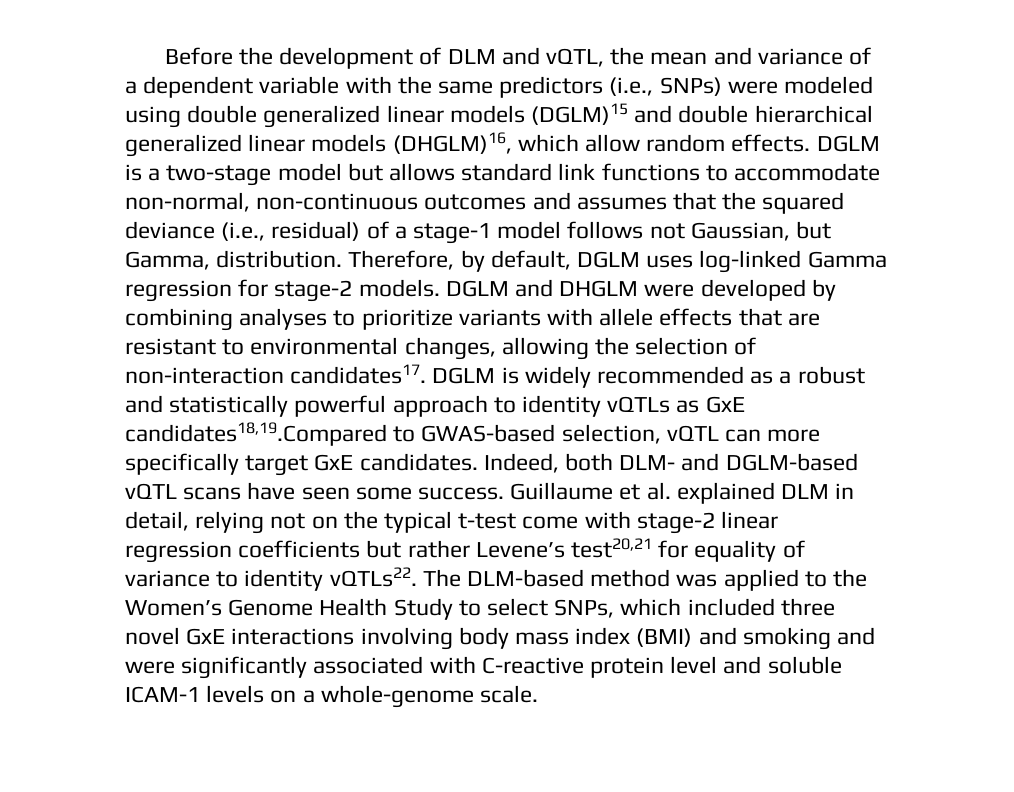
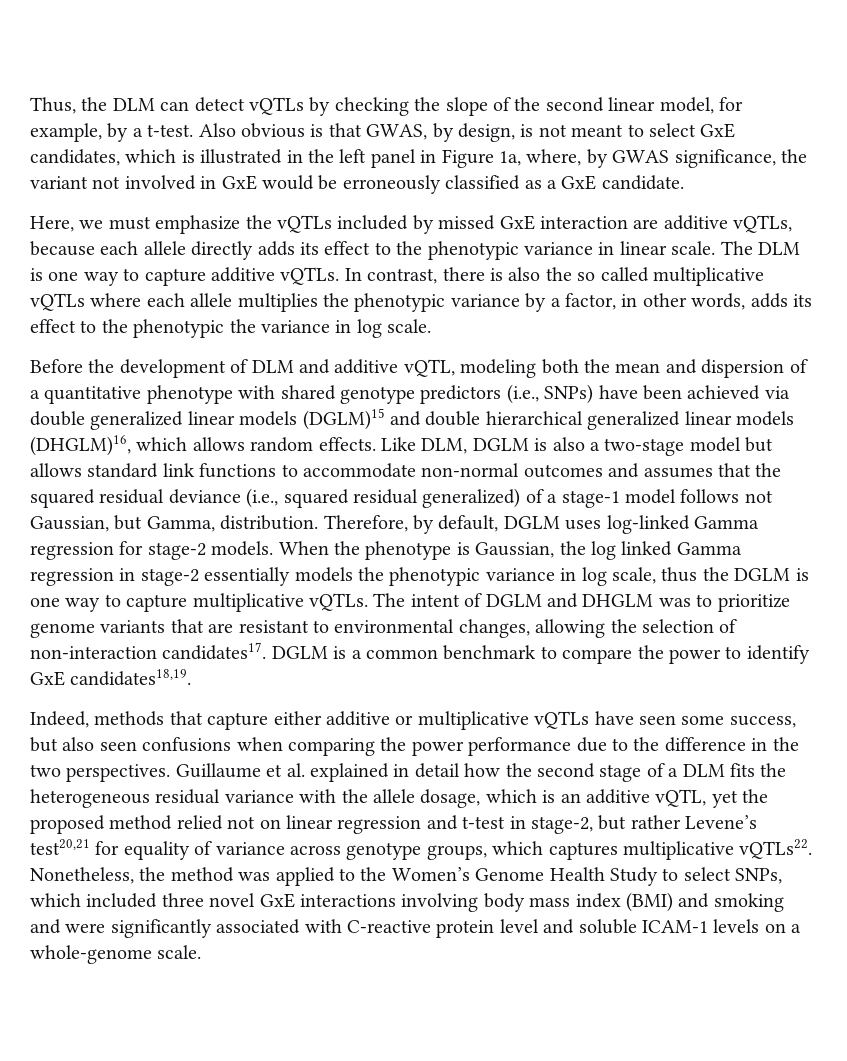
(164, 56) none -> [30,97,743,116] [30,123,736,142] [30,149,807,168] [30,175,684,194] [30,215,793,234] [30,241,800,260] [30,267,764,286] [30,293,812,312] [30,319,432,338] Thus, the DLM can detect vQTLs by checking the slope of the second linear model, for example, by a t-test. Also obvious is that GWAS, by design, is not meant to select GxE candidates, which is illustrated in the left panel in Figure 1a, where, by GWAS significance, the variant not involved in GxE would be erroneously classified as a GxE candidate. // Here, we must emphasize the vQTLs included by missed GxE interaction are additive vQTLs, because each allele directly adds its effect to the phenotypic variance in linear scale. The DLM is one way to capture additive vQTLs. In contrast, there is also the so called multiplicative vQTLs where each allele multiplies the phenotypic variance by a factor, in other words, adds its effect to the phenotypic the variance in log scale. //
[546,48,605,67] vQTL, -> [334,359,579,378] additive vQTL, modeling both
[757,47,872,65] [125,76,874,98] [125,106,181,128] variance of a dependent variable with the same predictors (i.e., SNPs) were modeled using -> [701,359,808,378] [30,384,790,404] dispersion of a quantitative phenotype with shared genotype predictors (i.e., SNPs) have been achieved via
[585,134,641,152] allow -> [192,437,245,451] allows
[816,135,880,152] [125,164,142,181] DGLM is -> [381,437,585,454] Like DLM, DGLM is also
[125,192,419,212] non-normal, non-continuous -> [421,463,520,477] non-normal
(845, 203) none -> [99,489,165,504] residual
[271,221,361,241] residual) -> [283,488,521,508] squared residual generalized)
[445,279,836,301] [125,308,733,331] DGLM and DHGLM were developed by combining analyses to prioritize variants with allele effects -> [278,541,742,560] [30,567,809,586] [30,593,790,612] [30,620,166,638] When the phenotype is Gaussian, the log linked Gamma regression in stage-2 essentially models the phenotypic variance in log scale, thus the DGLM is one way to capture multiplicative vQTLs. The intent of DGLM and DHGLM was to prioritize genome variants
[524,366,865,388] [125,395,745,417] [125,422,821,446] [125,453,858,476] [125,482,855,504] [125,511,779,534] [125,540,361,563] widely recommended as a robust and statistically powerful approach to identity vQTLs as GxE candidates18,19.Compared to GWAS-based selection, vQTL can more specifically target GxE candidates. Indeed, both DLM- and DGLM-based vQTL scans have seen some success. Guillaume et al. explained DLM in detail, relying not on the typical t-test come with stage-2 linear regression coefficients -> [351,645,810,664] [30,669,192,686] [30,711,796,730] [30,737,799,756] [30,763,787,782] [30,789,769,808] [30,815,593,834] a common benchmark to compare the power to identify GxE candidates18,19. // Indeed, methods that capture either additive or multiplicative vQTLs have seen some success, but also seen confusions when comparing the power performance due to the difference in the two perspectives. Guillaume et al. explained in detail how the second stage of a DLM fits the heterogeneous residual variance with the allele dosage, which is an additive vQTL, yet the proposed method relied not on linear regression and t-test in stage-2,
[216,567,585,591] to identity vQTLs22. The DLM-based -> [290,839,813,860] [30,867,166,884] across genotype groups, which captures multiplicative vQTLs22. Nonetheless, the

